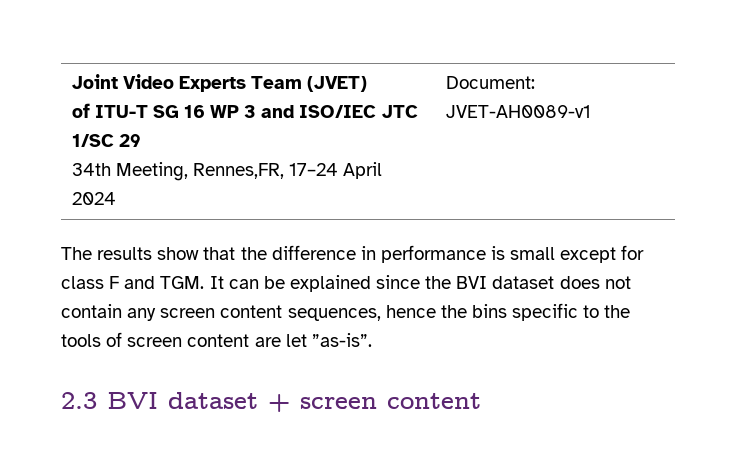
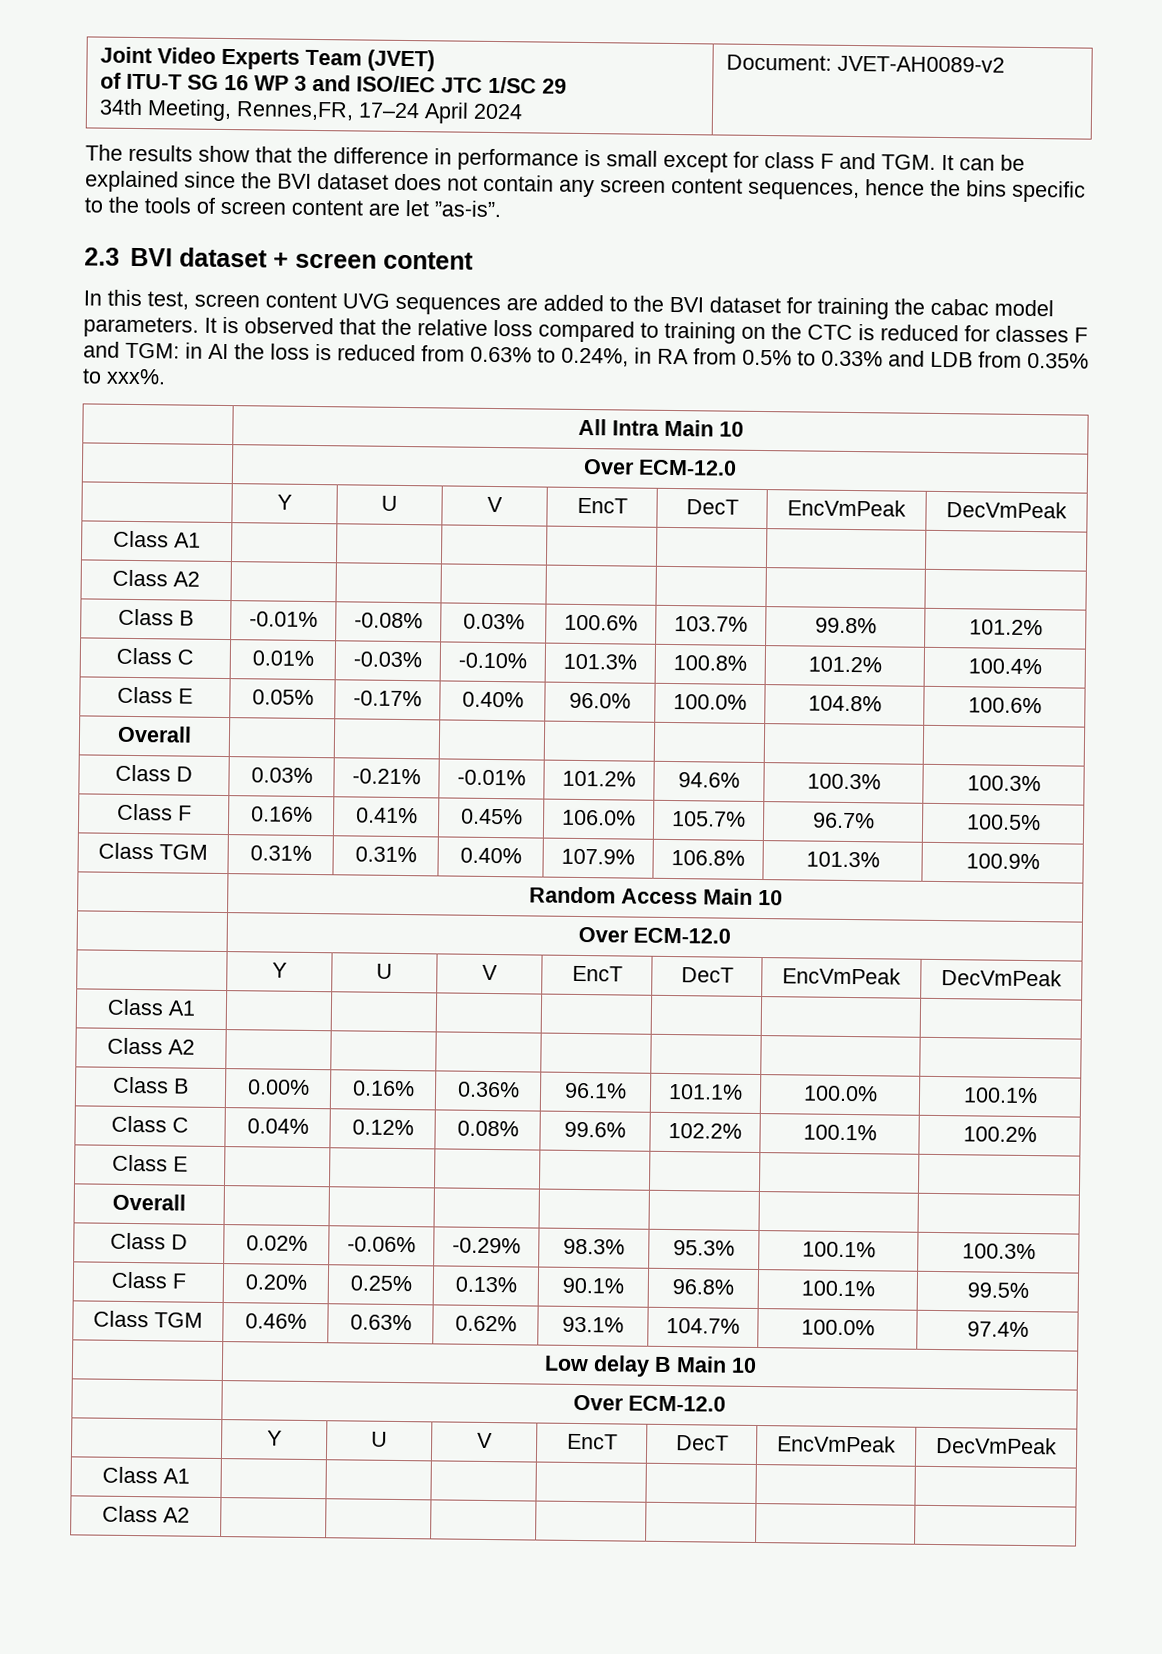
[445,105,591,118] JVET-AH0089-v1 -> [837,55,1006,73] JVET-AH0089-v2
(481, 401) none -> [83,289,1054,320] [83,316,1088,344] [83,341,1089,369] [82,368,166,385] [577,418,744,437] [583,459,737,476] [277,494,292,510] [381,495,398,511] [487,496,503,513] [576,497,628,514] [685,499,739,515] [787,499,906,517] [946,501,1067,519] [113,530,201,548] [112,569,200,587] [118,608,194,626] [249,611,318,628] [354,612,423,629] [462,613,525,630] [564,614,638,631] [674,616,748,632] [814,617,877,634] [968,619,1043,636] [116,647,194,665] [251,650,314,667] [353,651,422,668] [458,652,527,669] [563,653,637,670] [673,655,747,671] [807,656,882,673] [967,658,1042,675] [117,686,193,704] [251,689,314,706] [353,690,422,707] [461,691,524,708] [569,692,631,709] [673,694,747,710] [807,695,882,712] [967,697,1042,714] [117,725,192,743] [115,764,193,782] [250,767,313,783] [352,768,421,785] [457,769,526,786] [562,770,636,787] [678,772,740,788] [806,773,881,790] [966,775,1041,792] [116,803,192,821] [250,806,313,822] [355,807,418,824] [460,808,523,825] [562,809,636,826] [672,811,746,827] [812,812,875,829] [965,814,1041,831] [98,842,208,860] [249,845,312,861] [354,846,417,863] [459,847,522,864] [561,848,635,865] [671,850,745,866] [805,851,880,868] [965,853,1040,870] [528,886,783,906] [578,926,731,944] [272,962,287,978] [376,963,393,979] [482,964,498,981] [571,965,623,982] [680,967,734,983] [782,967,901,985] [941,969,1062,987] [107,998,196,1016] [107,1037,195,1055] [113,1076,189,1094] [246,1079,310,1095] [351,1080,415,1097] [456,1081,520,1098] [564,1082,627,1099] [668,1084,743,1100] [802,1085,878,1102] [962,1087,1038,1104] [111,1115,189,1133] [246,1118,309,1134] [351,1119,414,1136] [456,1120,519,1137] [564,1121,626,1138] [668,1122,742,1139] [802,1124,877,1141] [962,1126,1037,1143] [112,1154,188,1172] [112,1193,186,1211] [110,1232,188,1250] [245,1235,308,1251] [347,1236,416,1253] [452,1237,521,1254] [563,1238,625,1255] [673,1240,735,1256] [801,1241,876,1258] [961,1243,1036,1260] [110,1271,186,1289] [244,1274,307,1290] [349,1275,412,1292] [454,1276,517,1293] [562,1277,624,1294] [672,1279,734,1295] [800,1280,875,1297] [966,1282,1029,1299] [93,1310,203,1328] [244,1313,307,1329] [349,1314,412,1331] [454,1315,517,1332] [562,1316,624,1333] [666,1317,740,1334] [800,1319,875,1336] [966,1321,1029,1338] [543,1355,757,1377] [573,1394,726,1412] [267,1430,282,1446] [371,1431,388,1447] [477,1432,493,1449] [566,1433,618,1450] [675,1435,729,1451] [777,1435,896,1453] [936,1437,1057,1455] [102,1466,190,1484] [102,1505,190,1523] // In this test, screen content UVG sequences are added to the BVI dataset for training the cabac model parameters. It is observed that the relative loss compared to training on the CTC is reduced for classes F and TGM: in AI the loss is reduced from 0.63% to 0.24%, in RA from 0.5% to 0.33% and LDB from 0.35% to xxx%. // | All Intra Main 10 // | Over ECM-12.0 // | Y | U | V | EncT | DecT | EncVmPeak | DecVmPeak // Class A1 | | | | | | | // Class A2 | | | | | | | // Class B | -0.01% | -0.08% | 0.03% | 100.6% | 103.7% | 99.8% | 101.2% // Class C | 0.01% | -0.03% | -0.10% | 101.3% | 100.8% | 101.2% | 100.4% // Class E | 0.05% | -0.17% | 0.40% | 96.0% | 100.0% | 104.8% | 100.6% // Overall | | | | | | | // Class D | 0.03% | -0.21% | -0.01% | 101.2% | 94.6% | 100.3% | 100.3% // Class F | 0.16% | 0.41% | 0.45% | 106.0% | 105.7% | 96.7% | 100.5% // Class TGM | 0.31% | 0.31% | 0.40% | 107.9% | 106.8% | 101.3% | 100.9% // | Random Access Main 10 // | Over ECM-12.0 // | Y | U | V | EncT | DecT | EncVmPeak | DecVmPeak // Class A1 | | | | | | | // Class A2 | | | | | | | // Class B | 0.00% | 0.16% | 0.36% | 96.1% | 101.1% | 100.0% | 100.1% // Class C | 0.04% | 0.12% | 0.08% | 99.6% | 102.2% | 100.1% | 100.2% // Class E | | | | | | | // Overall | | | | | | | // Class D | 0.02% | -0.06% | -0.29% | 98.3% | 95.3% | 100.1% | 100.3% // Class F | 0.20% | 0.25% | 0.13% | 90.1% | 96.8% | 100.1% | 99.5% // Class TGM | 0.46% | 0.63% | 0.62% | 93.1% | 104.7% | 100.0% | 97.4% // | Low delay B Main 10 // | Over ECM-12.0 // | Y | U | V | EncT | DecT | EncVmPeak | DecVmPeak // Class A1 | | | | | | | // Class A2 | | | | | | |

